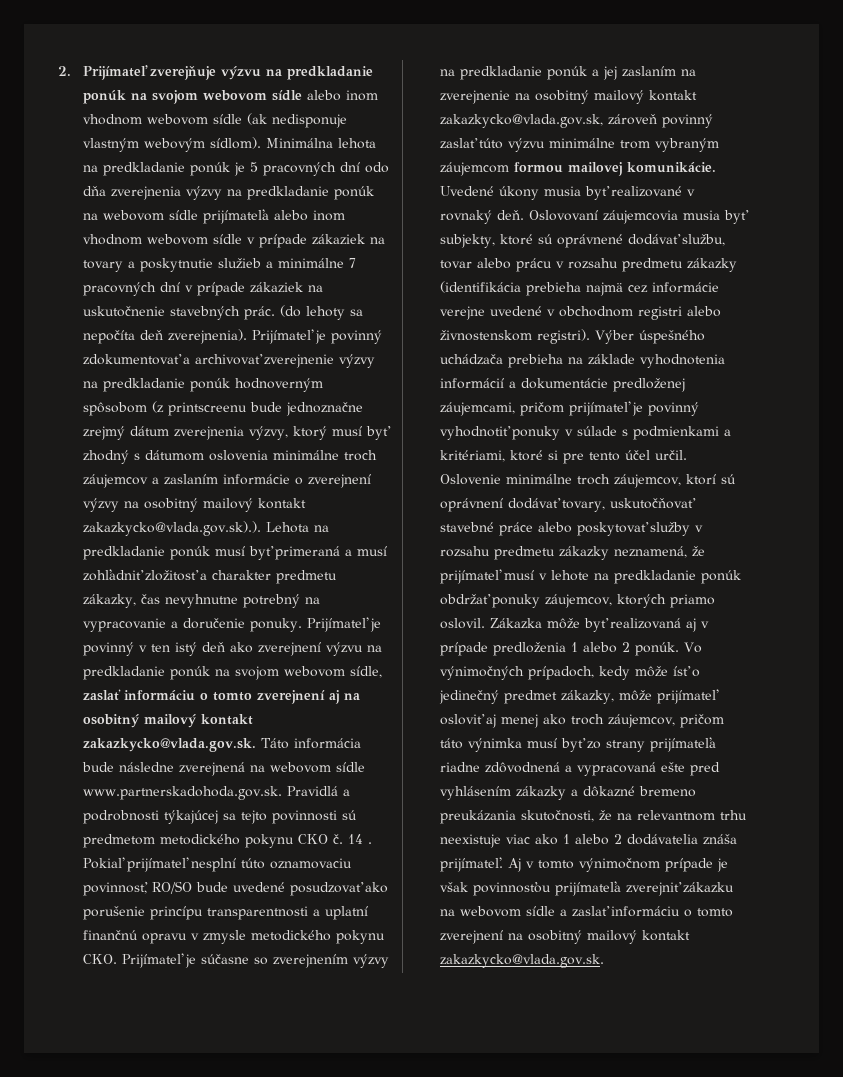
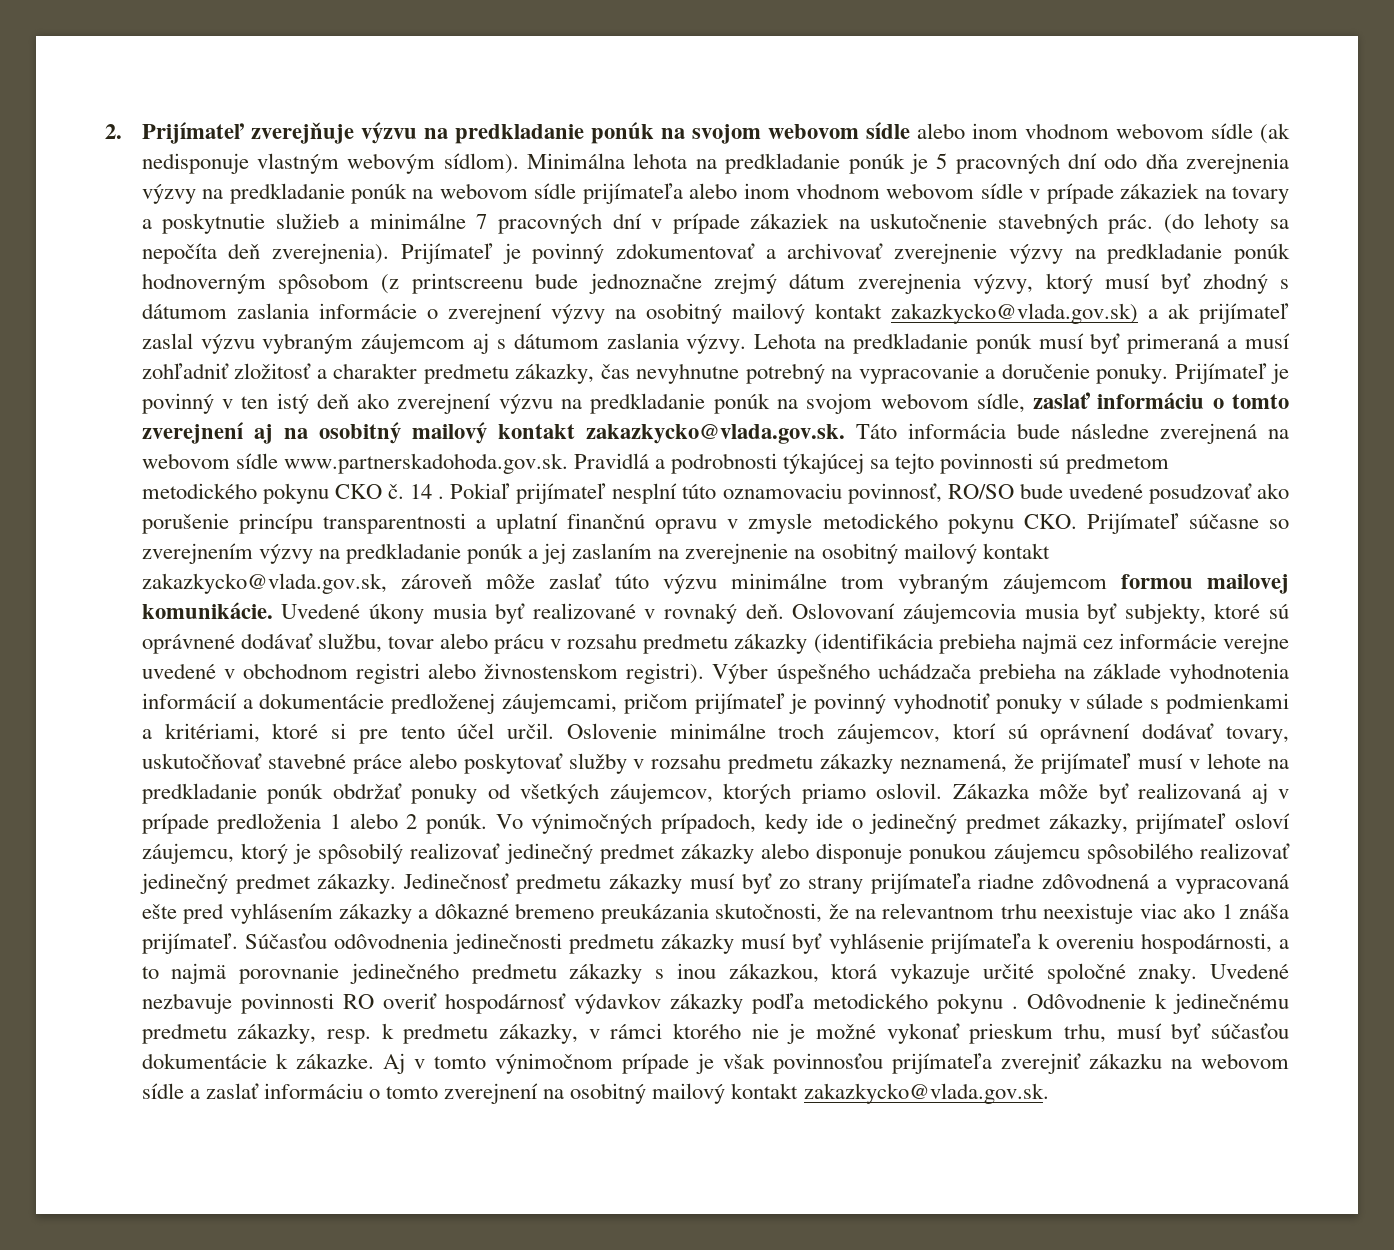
[208,450,377,461] [82,474,218,488] oslovenia minimálne troch záujemcov a zaslaním -> [236,303,309,319] zaslania
[82,521,261,536] zakazkycko@vlada.gov.sk).). -> [890,303,1290,324] [141,333,747,354] zakazkycko@vlada.gov.sk) a ak prijímateľ zaslal výzvu vybraným záujemcom aj s dátumom zaslania výzvy.
[184,954,196,968] je -> (1179, 523) none
[661,114,713,128] povinný -> [485,574,535,589] môže
(540, 601) none -> [487,783,600,804] od všetkých
[634,666,691,677] môže ísť -> [816,813,844,829] ide
[618,689,719,704] [439,714,724,728] [439,738,522,752] môže prijímateľ osloviť aj menej ako troch záujemcov, pričom táto výnimka -> [1136,813,1290,834] [141,843,1290,864] [139,873,683,894] prijímateľ osloví záujemcu, ktorý je spôsobilý realizovať jedinečný predmet zákazky alebo disponuje ponukou záujemcu spôsobilého realizovať jedinečný predmet zákazky. Jedinečnosť predmetu zákazky
[574,834,737,845] [439,857,503,872] alebo 2 dodávatelia znáša prijímateľ. -> [1238,904,1289,919] [141,933,1290,954] [141,963,1289,984] [141,993,1289,1014] [141,1023,1289,1044] [141,1053,374,1069] znáša prijímateľ. Súčasťou odôvodnenia jedinečnosti predmetu zákazky musí byť vyhlásenie prijímateľa k overeniu hospodárnosti, a to najmä porovnanie jedinečného predmetu zákazky s inou zákazkou, ktorá vykazuje určité spoločné znaky. Uvedené nezbavuje povinnosti RO overiť hospodárnosť výdavkov zákazky podľa metodického pokynu . Odôvodnenie k jedinečnému predmetu zákazky, resp. k predmetu zákazky, v rámci ktorého nie je možné vykonať prieskum trhu, musí byť súčasťou dokumentácie k zákazke.

